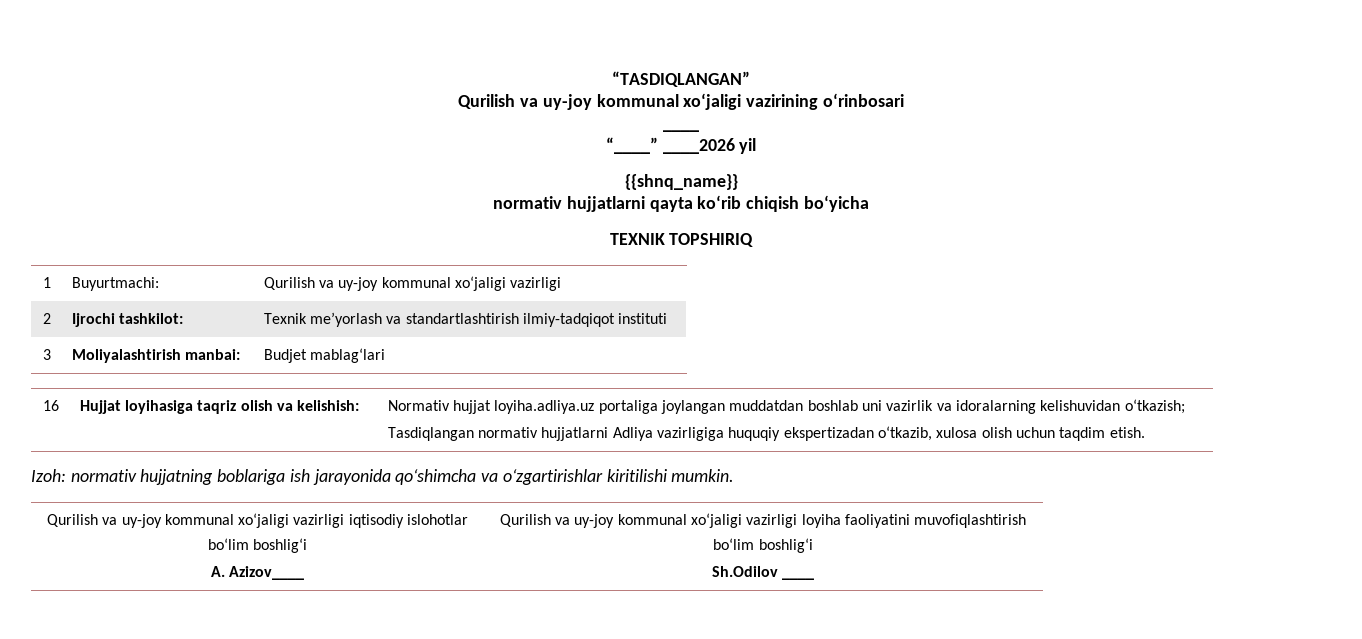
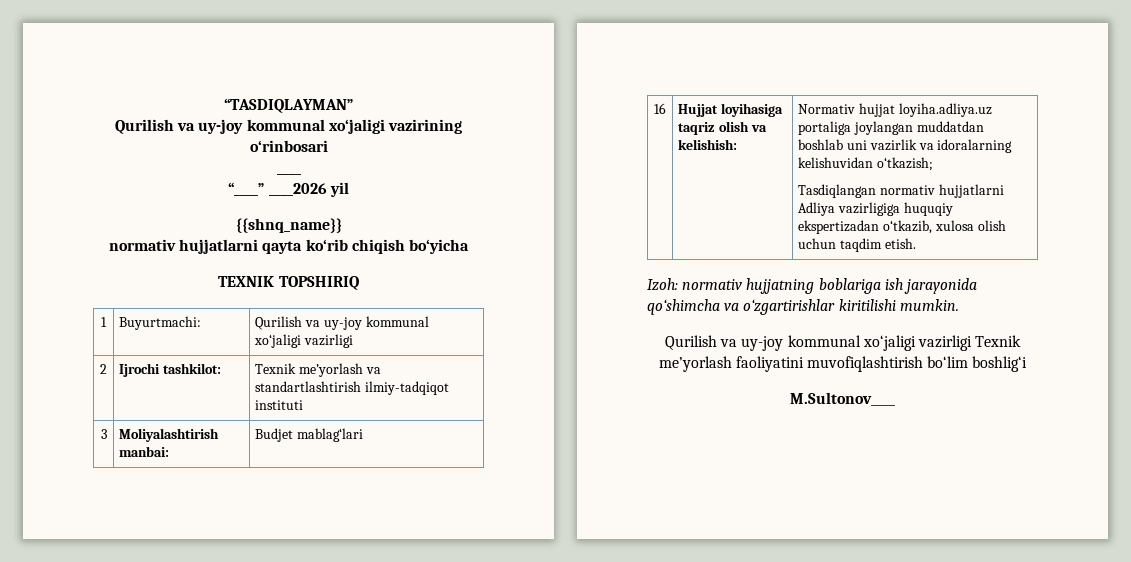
[612,71,750,87] “TASDIQLANGAN” -> [224,98,353,113] “TASDIQLAYMAN”
[46,513,469,528] [207,538,308,553] [210,566,305,580] [499,513,1027,528] [713,538,813,553] [711,566,778,577] [782,577,815,580] // Qurilish va uy-joy kommunal xo‘jaligi vazirligi iqtisodiy islohotlar // bo‘lim boshlig‘i // A. Azizov____ | Qurilish va uy-joy kommunal xo‘jaligi vazirligi loyiha faoliyatini muvofiqlashtirish // bo‘lim boshlig‘i // Sh.Odilov ____ -> [664,335,1022,351] [658,356,1028,372] [790,392,895,406] // Qurilish va uy-joy kommunal xo‘jaligi vazirligi Texnik me’yorlash faoliyatini muvofiqlashtirish bo‘lim boshlig‘i // M.Sultonov____

